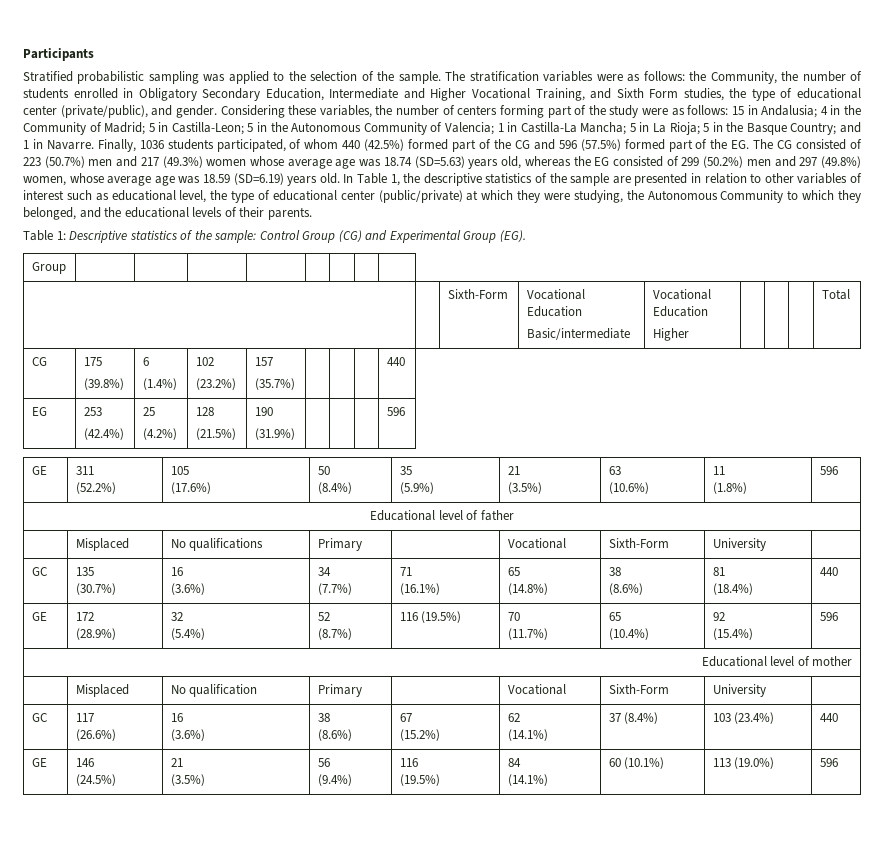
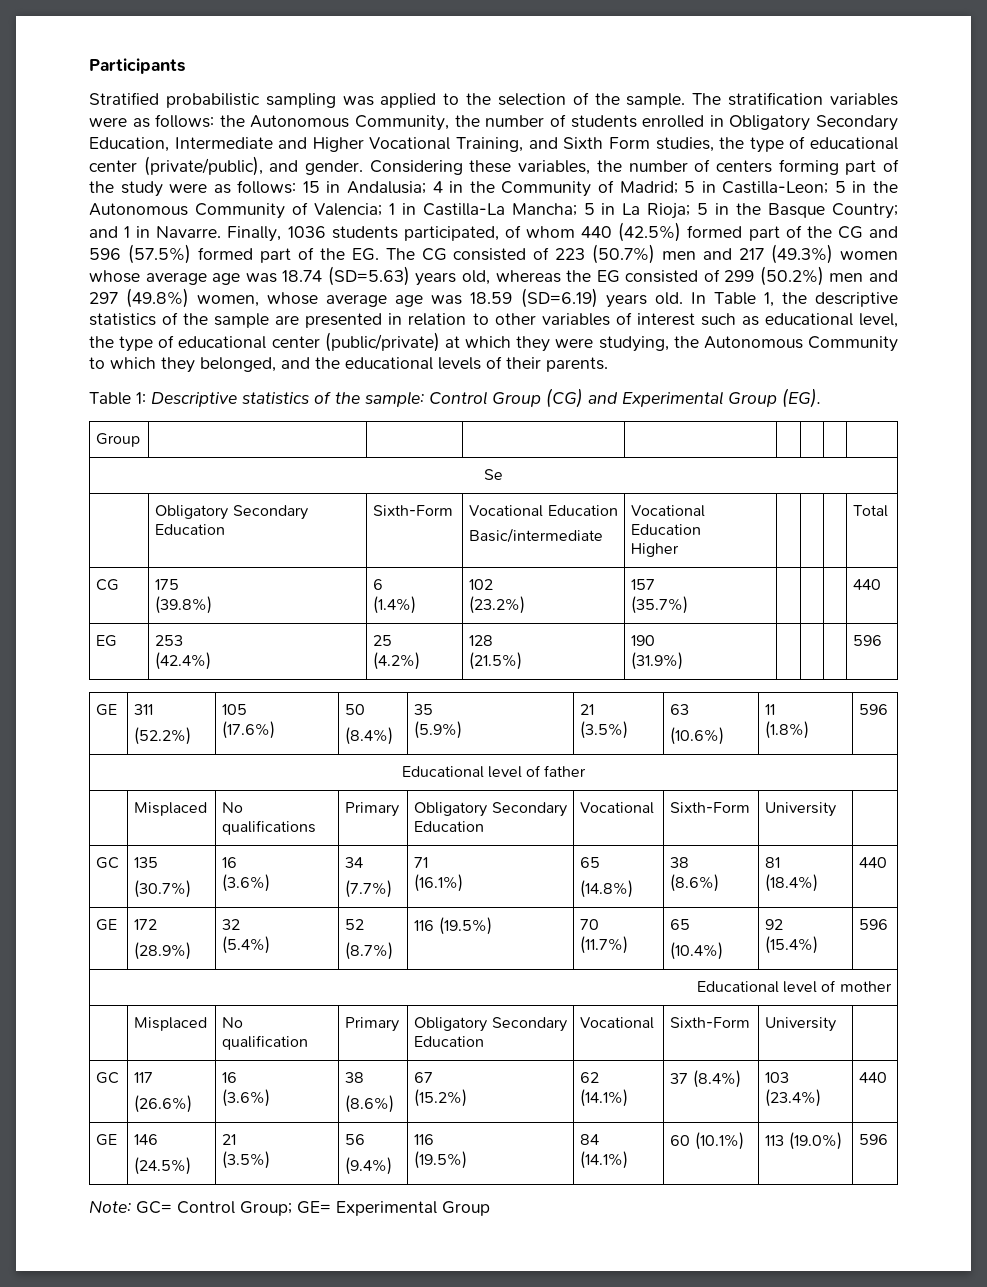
(707, 76) none -> [250,115,350,128] Autonomous
(66, 268) | -> [484,469,503,480] [155,505,308,520] [155,524,226,535] Se // | Obligatory Secondary Education
(362, 544) none -> [414,802,567,817] [414,821,485,832] Obligatory Secondary Education
(362, 690) none -> [414,1017,567,1032] [414,1036,485,1047] Obligatory Secondary Education
(838, 762) none -> [89,1200,490,1216] // Note: GC= Control Group; GE= Experimental Group

